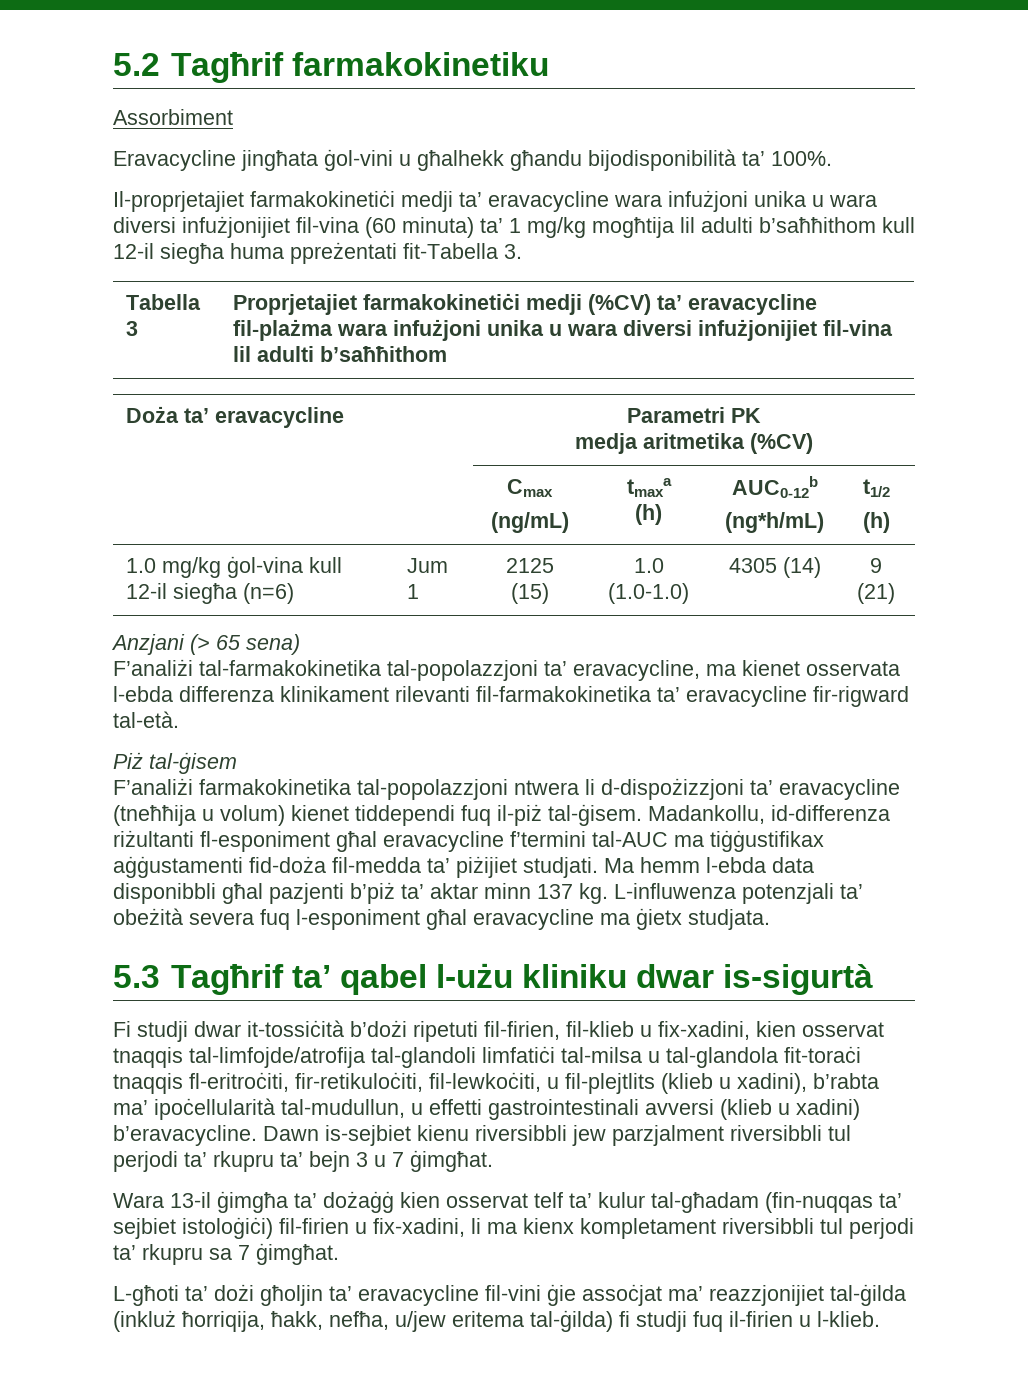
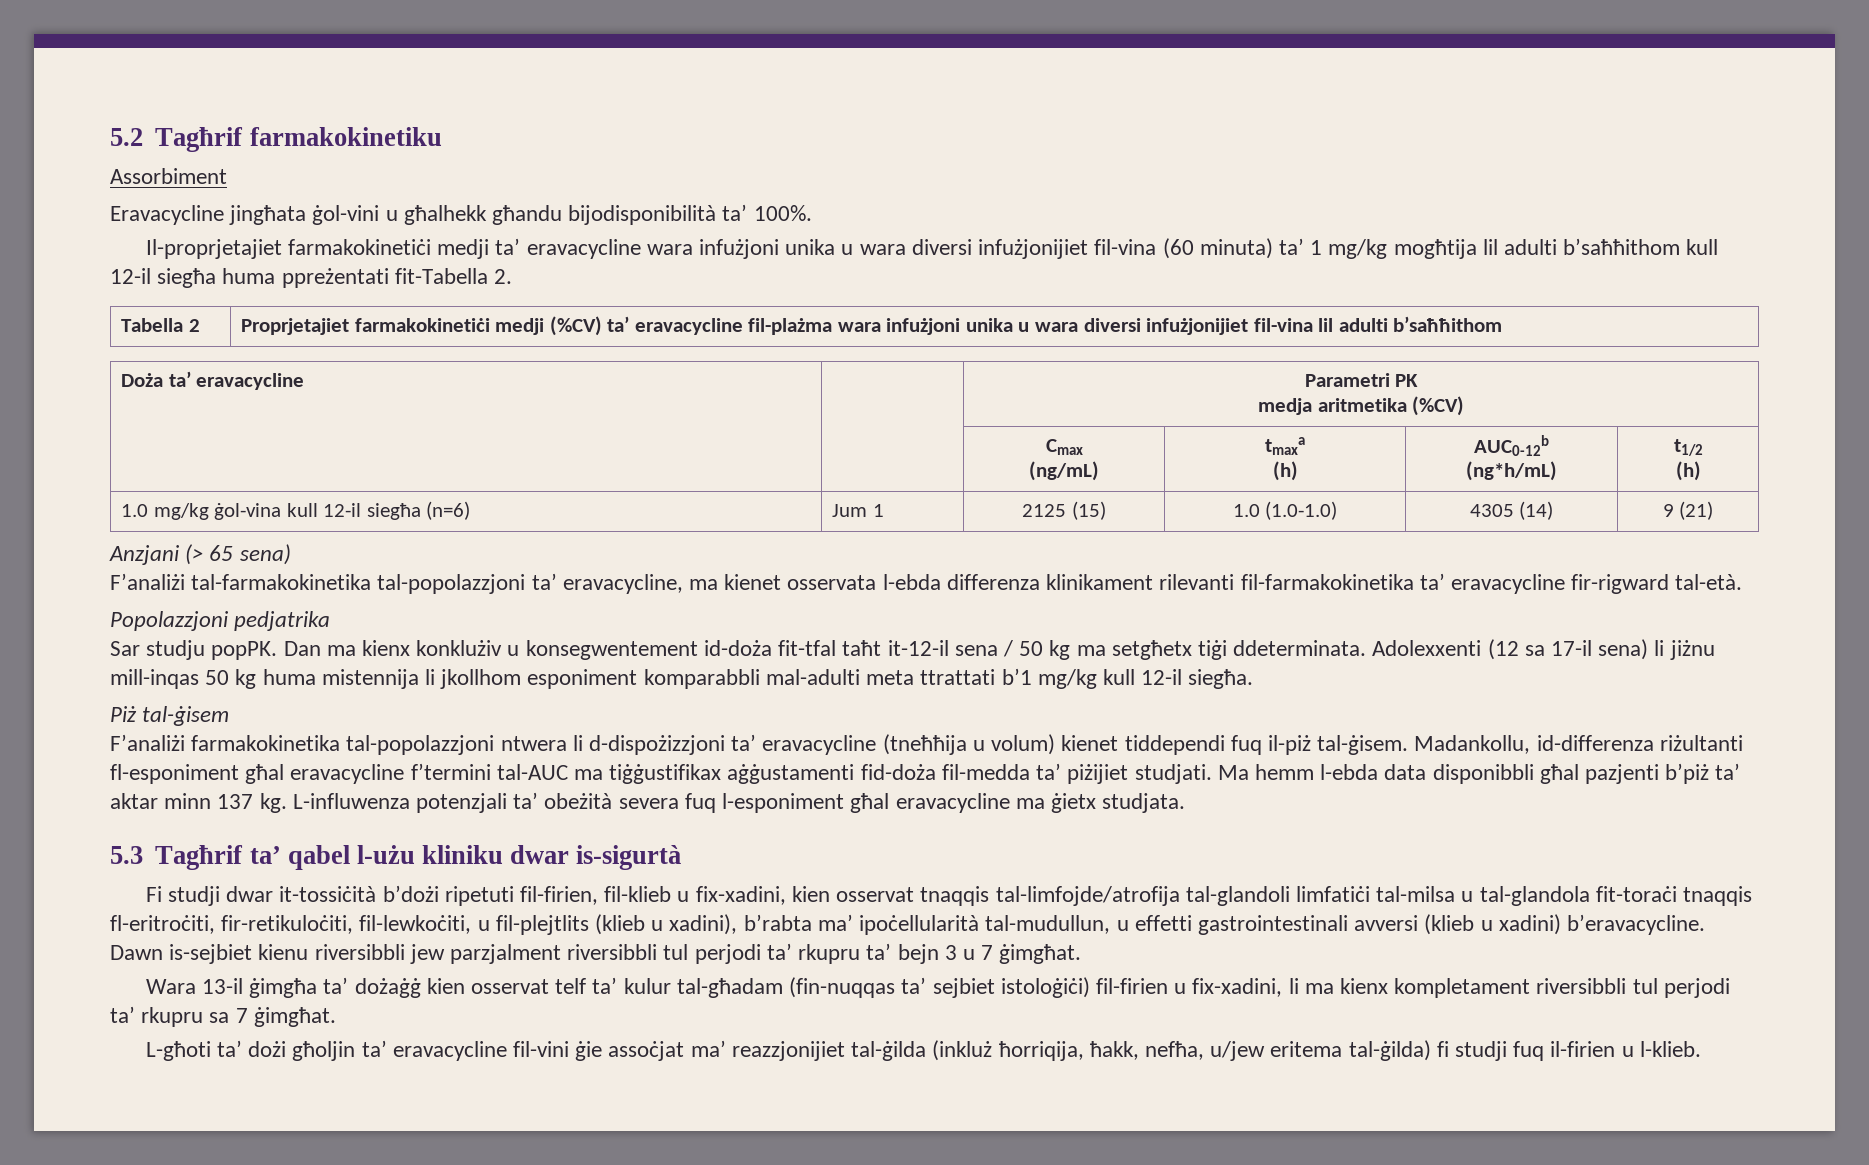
[504,244,522,259] 3. -> [494,269,513,284] 2.
[126,321,139,336] 3 -> [188,319,200,332] 2
(179, 719) none -> [110,611,331,631] [110,639,1715,660] [110,668,1254,689] // Popolazzjoni pedjatrika // Sar studju popPK. Dan ma kienx konklużiv u konsegwentement id-doża fit-tfal taħt it-12-il sena / 50 kg ma setgħetx tiġi ddeterminata. Adolexxenti (12 sa 17-il sena) li jiżnu mill-inqas 50 kg huma mistennija li jkollhom esponiment komparabbli mal-adulti meta ttrattati b’1 mg/kg kull 12-il siegħa.

